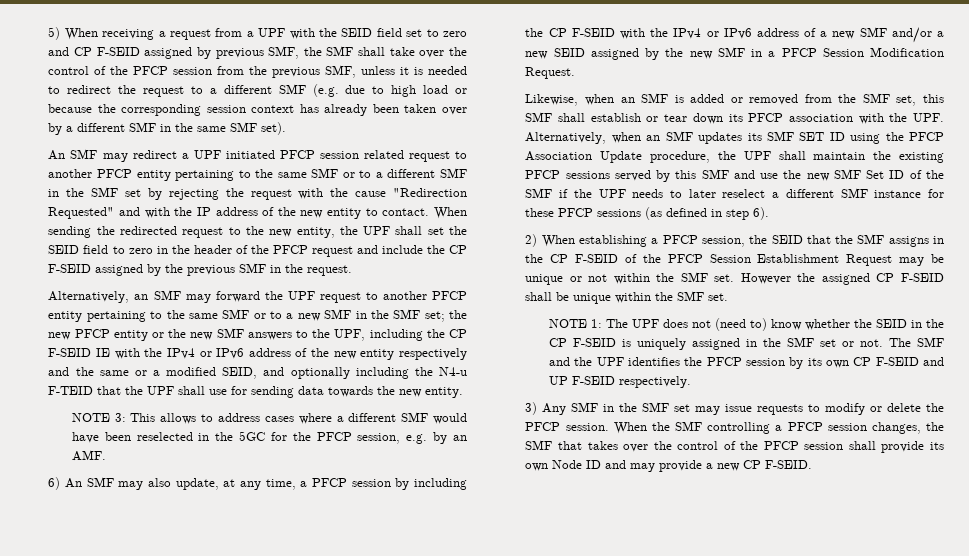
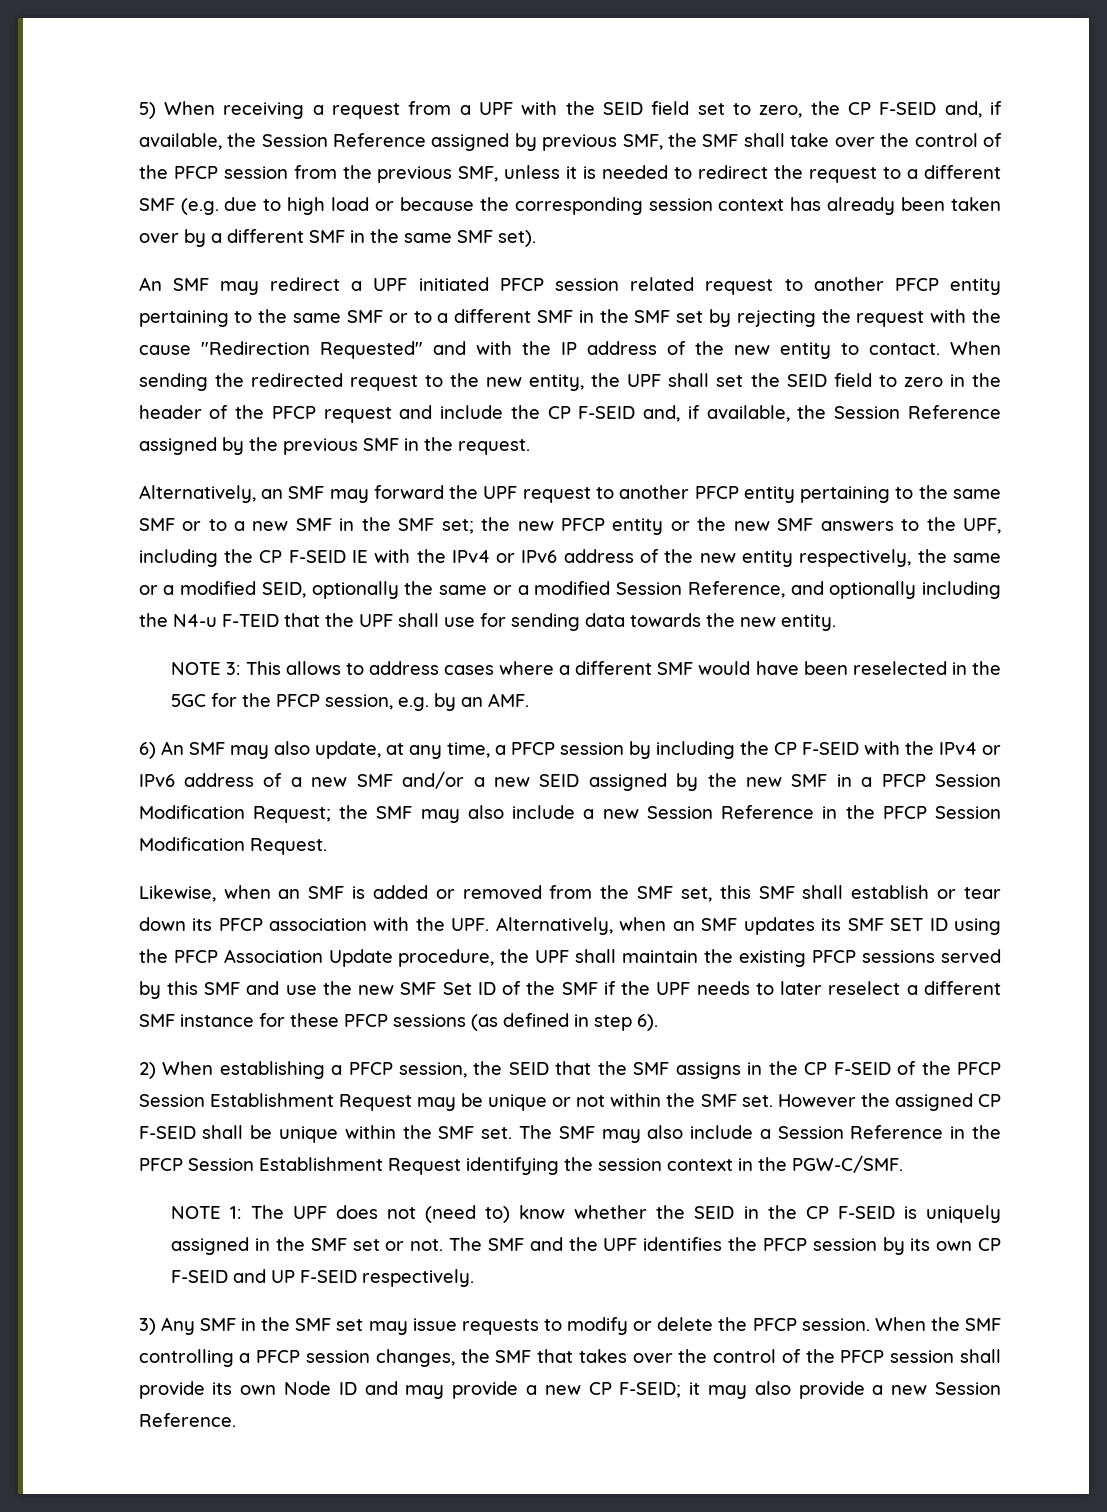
[442,31,467,37] [48,47,140,56] zero and CP F-SEID -> [759,101,1003,118] [138,133,426,150] zero, the CP F-SEID and, if available, the Session Reference
(92, 268) none -> [643,405,1001,422] and, if available, the Session Reference
[398,348,467,360] [48,367,70,376] respectively and -> [799,549,912,567] respectively,
(258, 373) none -> [311,581,785,599] optionally the same or a modified Session Reference,
(944, 52) none -> [252,805,1002,823] [138,837,245,851] Request; the SMF may also include a new Session Reference in the PFCP Session Modification
(729, 297) none -> [518,1125,1001,1143] [138,1155,903,1175] The SMF may also include a Session Reference in the PFCP Session Establishment Request identifying the session context in the PGW-C/SMF.
[765,460,813,469] F-SEID. -> [619,1381,1001,1399] [138,1413,236,1427] F-SEID; it may also provide a new Session Reference.

